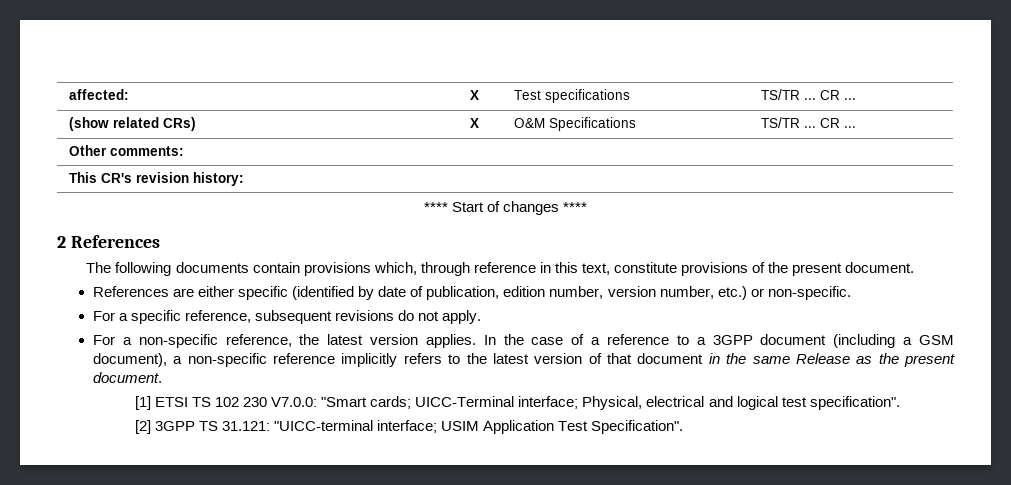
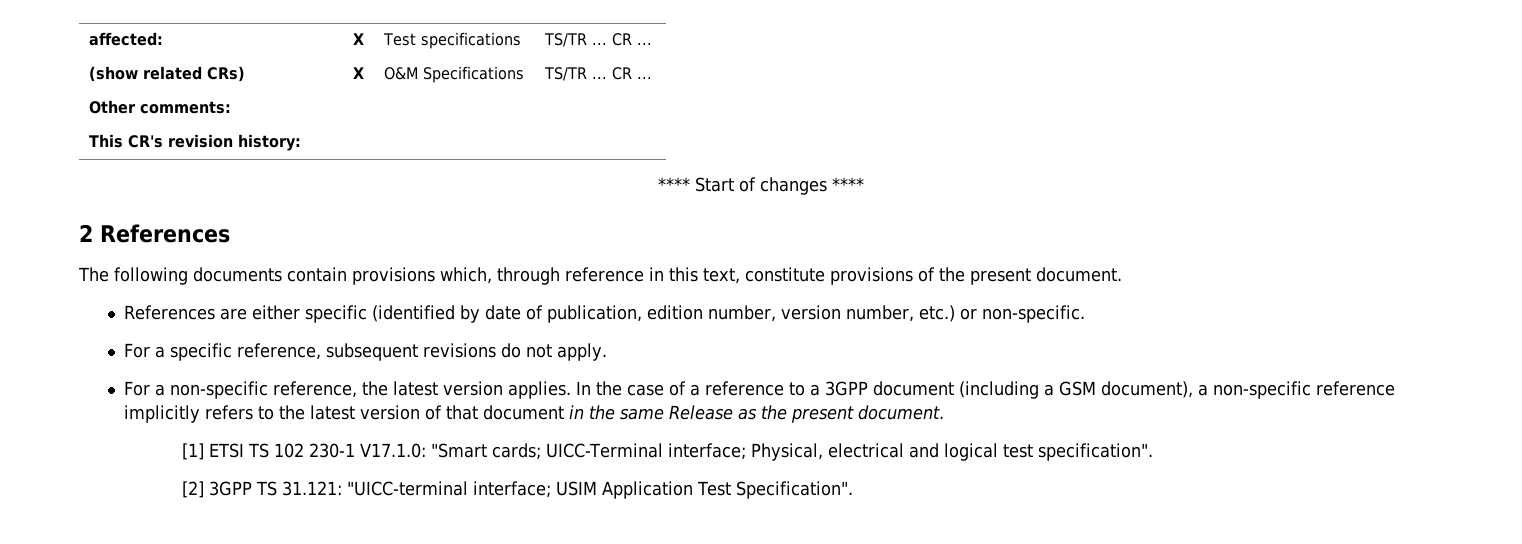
[243,397,318,407] 230 V7.0.0: -> [308,443,426,458] 230-1 V17.1.0:

